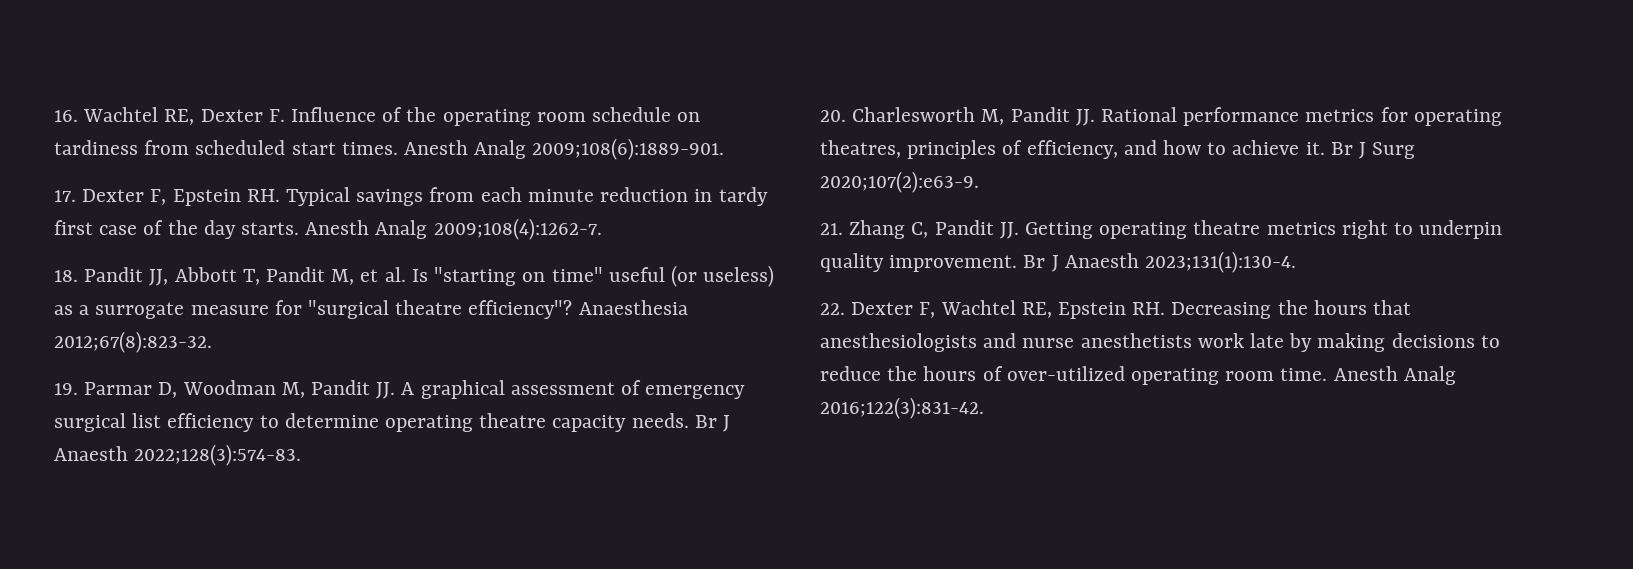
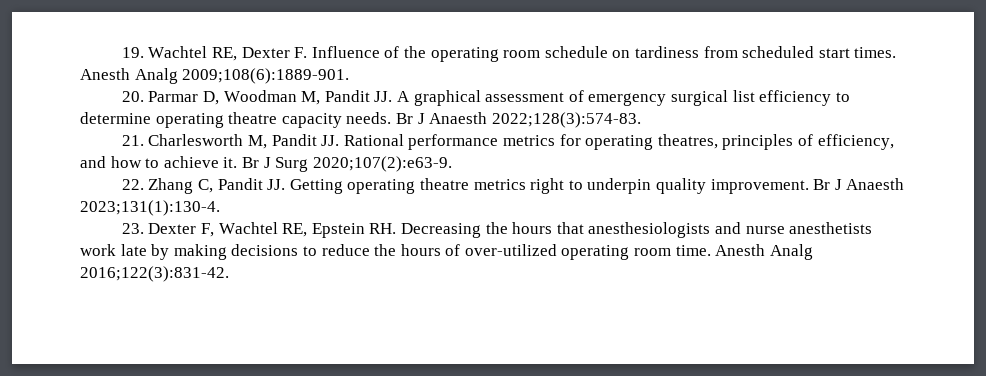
[54,110,78,122] 16. -> [121,47,144,58] 19.
[54,187,768,206] [54,218,602,240] [54,265,775,287] [54,300,688,319] [54,331,212,353] [54,383,78,395] 17. Dexter F, Epstein RH. Typical savings from each minute reduction in tardy first case of the day starts. Anesth Analg 2009;108(4):1262-7. // 18. Pandit JJ, Abbott T, Pandit M, et al. Is "starting on time" useful (or useless) as a surrogate measure for "surgical theatre efficiency"? Anaesthesia 2012;67(8):823-32. // 19. -> [121,91,144,102] 20.
[820,110,846,122] 20. -> [121,135,144,146] 21.
[820,223,843,235] 21. -> [121,179,144,190] 22.
[820,303,845,315] 22. -> [121,223,144,234] 23.

